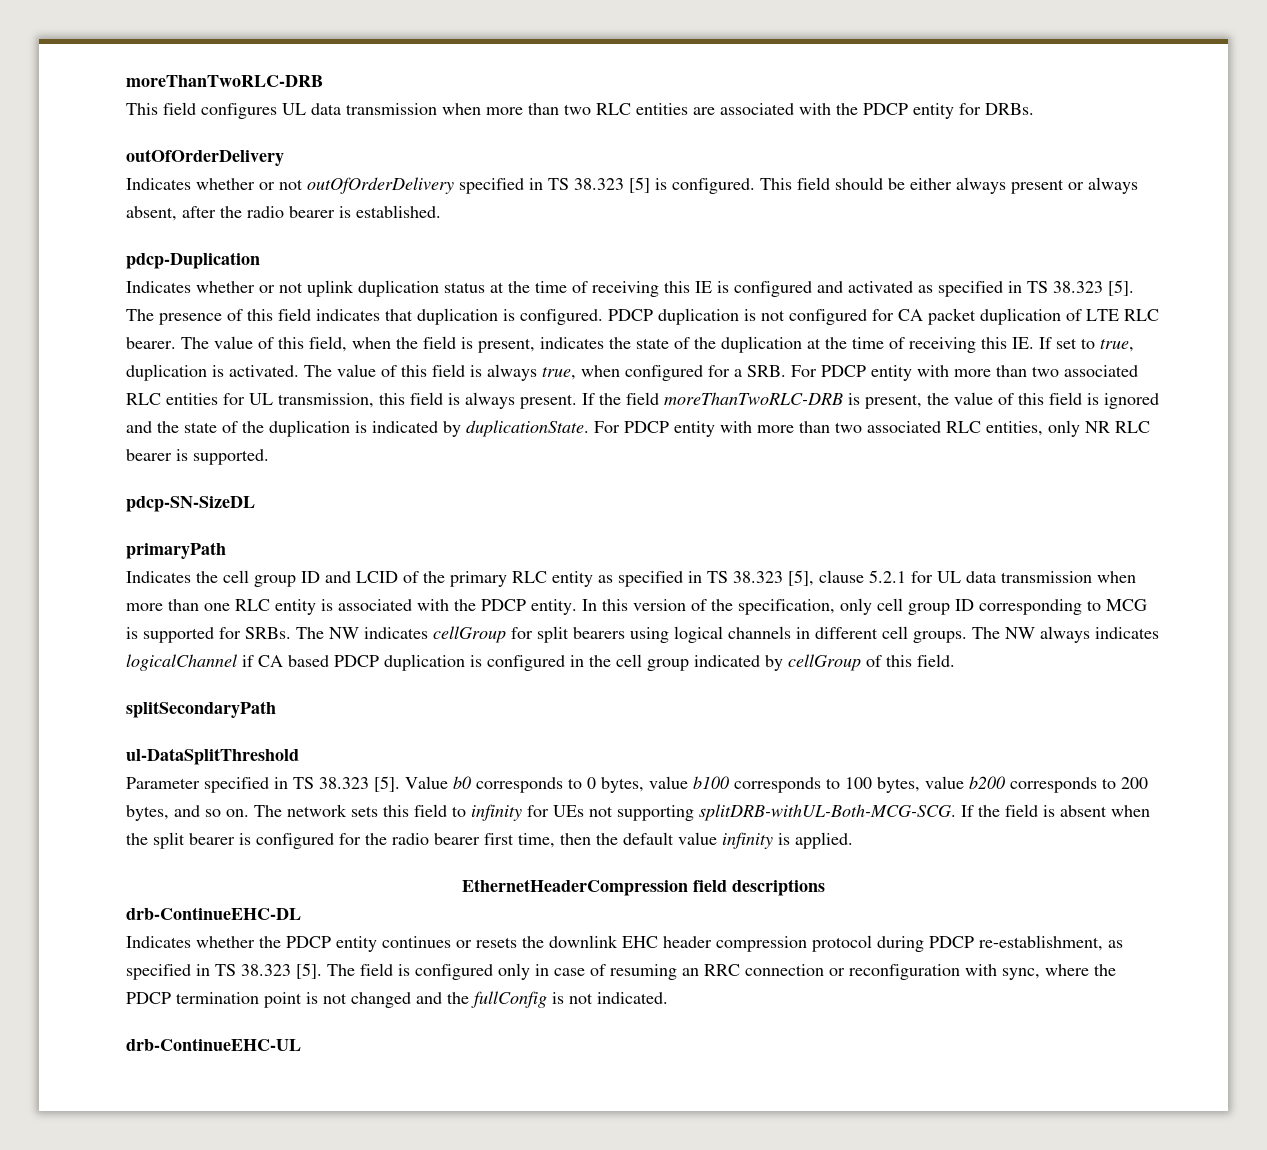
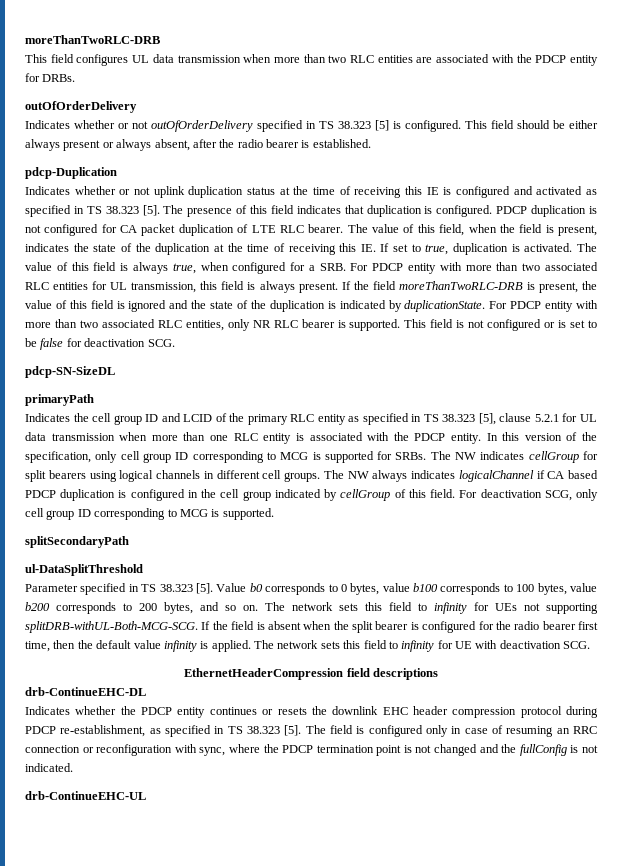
(269, 457) none -> [404,319,597,331] [25,338,175,350] This field is not configured or is set to be false for deactivation SCG.
(955, 660) none -> [459,489,599,501] [25,508,274,520] For deactivation SCG, only cell group ID corresponding to MCG is supported.
(853, 840) none -> [254,640,591,652] The network sets this field to infinity for UE with deactivation SCG.

